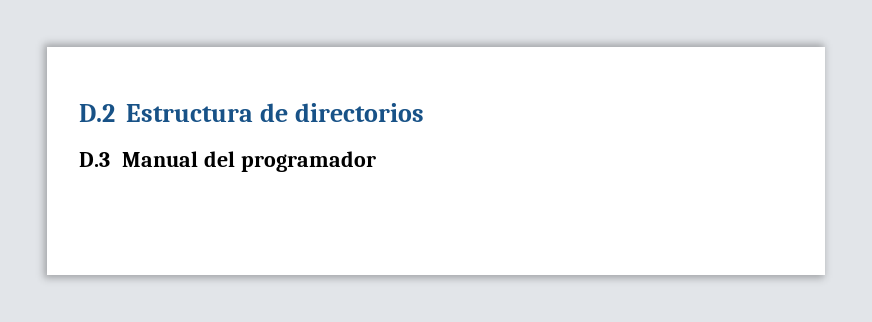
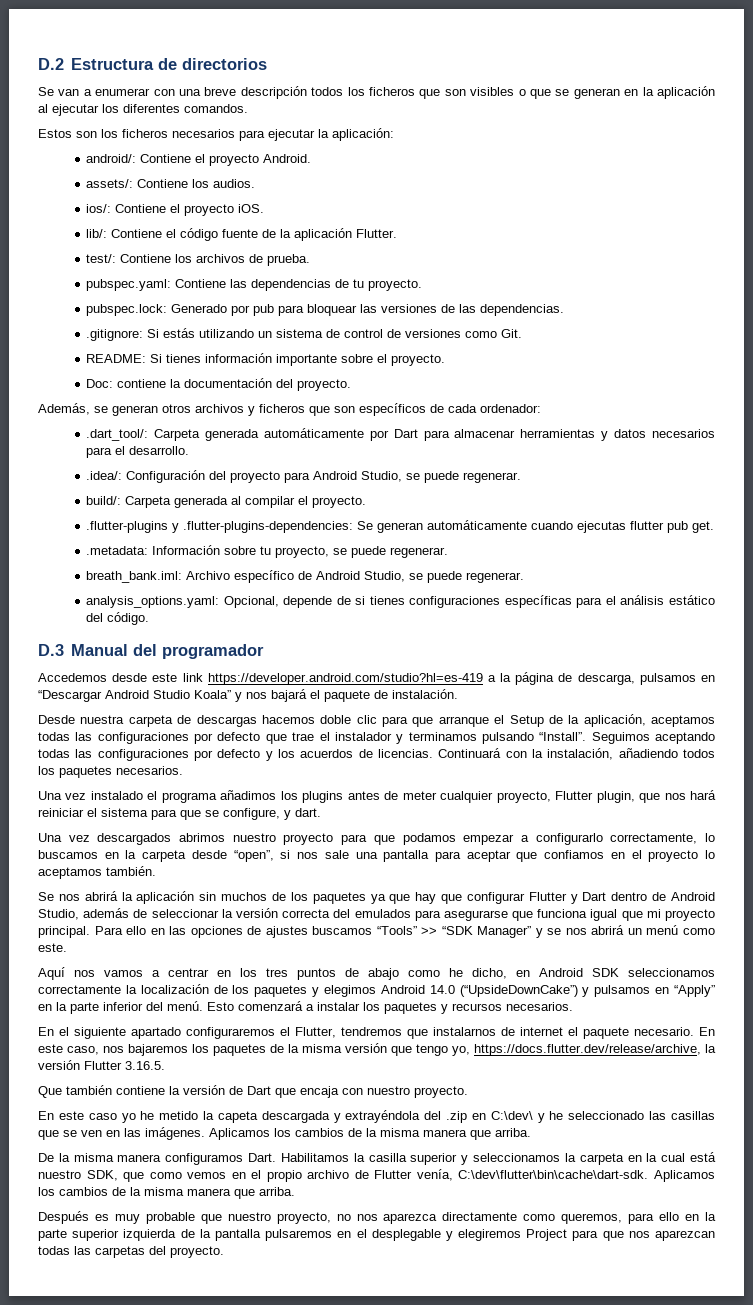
[79,151,376,172] D.3 Manual del programador -> [38,86,715,99] [38,104,248,116] [38,128,394,141] [86,154,312,166] [86,179,256,188] [86,204,265,216] [86,228,398,241] [86,254,311,266] [86,279,423,291] [86,304,565,316] [86,328,523,341] [86,353,446,366] [86,378,352,391] [38,403,541,416] [86,428,715,441] [86,446,190,458] [86,470,522,483] [86,496,367,508] [86,520,715,533] [86,545,449,558] [86,570,525,583] [86,595,716,608] [86,612,150,625] [38,644,264,659] [38,672,715,685] [38,689,458,702] [38,714,715,727] [38,732,715,744] [38,748,715,761] [38,766,183,778] [38,790,717,803] [38,808,321,820] [38,833,715,845] [38,850,715,862] [38,866,156,879] [38,891,716,904] [38,908,715,921] [38,925,715,938] [38,943,67,952] [38,967,715,980] [38,984,715,997] [38,1001,573,1014] [38,1027,715,1039] [38,1043,716,1056] [38,1060,165,1070] [38,1085,468,1098] [38,1110,716,1123] [38,1127,531,1140] [38,1152,717,1165] [38,1169,716,1182] [38,1187,295,1199] [38,1211,716,1224] [38,1229,715,1241] [38,1246,224,1258] Se van a enumerar con una breve descripción todos los ficheros que son visibles o que se generan en la aplicación al ejecutar los diferentes comandos. // Estos son los ficheros necesarios para ejecutar la aplicación: // android/: Contiene el proyecto Android. // assets/: Contiene los audios. // ios/: Contiene el proyecto iOS. // lib/: Contiene el código fuente de la aplicación Flutter. // test/: Contiene los archivos de prueba. // pubspec.yaml: Contiene las dependencias de tu proyecto. // pubspec.lock: Generado por pub para bloquear las versiones de las dependencias. // .gitignore: Si estás utilizando un sistema de control de versiones como Git. // README: Si tienes información importante sobre el proyecto. // Doc: contiene la documentación del proyecto. // Además, se generan otros archivos y ficheros que son específicos de cada ordenador: // .dart_tool/: Carpeta generada automáticamente por Dart para almacenar herramientas y datos necesarios para el desarrollo. // .idea/: Configuración del proyecto para Android Studio, se puede regenerar. // build/: Carpeta generada al compilar el proyecto. // .flutter-plugins y .flutter-plugins-dependencies: Se generan automáticamente cuando ejecutas flutter pub get. // .metadata: Información sobre tu proyecto, se puede regenerar. // breath_bank.iml: Archivo específico de Android Studio, se puede regenerar. // analysis_options.yaml: Opcional, depende de si tienes configuraciones específicas para el análisis estático del código. // D.3 Manual del programador // Accedemos desde este link https://developer.android.com/studio?hl=es-419 a la página de descarga, pulsamos en “Descargar Android Studio Koala” y nos bajará el paquete de instalación. // Desde nuestra carpeta de descargas hacemos doble clic para que arranque el Setup de la aplicación, aceptamos todas las configuraciones por defecto que trae el instalador y terminamos pulsando “Install”. Seguimos aceptando todas las configuraciones por defecto y los acuerdos de licencias. Continuará con la instalación, añadiendo todos los paquetes necesarios. // Una vez instalado el programa añadimos los plugins antes de meter cualquier proyecto, Flutter plugin, que nos hará reiniciar el sistema para que se configure, y dart. // Una vez descargados abrimos nuestro proyecto para que podamos empezar a configurarlo correctamente, lo buscamos en la carpeta desde “open”, si nos sale una pantalla para aceptar que confiamos en el proyecto lo aceptamos también. // Se nos abrirá la aplicación sin muchos de los paquetes ya que hay que configurar Flutter y Dart dentro de Android Studio, además de seleccionar la versión correcta del emulados para asegurarse que funciona igual que mi proyecto principal. Para ello en las opciones de ajustes buscamos “Tools” >> “SDK Manager” y se nos abrirá un menú como este. // Aquí nos vamos a centrar en los tres puntos de abajo como he dicho, en Android SDK seleccionamos correctamente la localización de los paquetes y elegimos Android 14.0 (“UpsideDownCake”) y pulsamos en “Apply” en la parte inferior del menú. Esto comenzará a instalar los paquetes y recursos necesarios. // En el siguiente apartado configuraremos el Flutter, tendremos que instalarnos de internet el paquete necesario. En este caso, nos bajaremos los paquetes de la misma versión que tengo yo, https://docs.flutter.dev/release/archive, la versión Flutter 3.16.5. // Que también contiene la versión de Dart que encaja con nuestro proyecto. // En este caso yo he metido la capeta descargada y extrayéndola del .zip en C:\dev\ y he seleccionado las casillas que se ven en las imágenes. Aplicamos los cambios de la misma manera que arriba. // De la misma manera configuramos Dart. Habilitamos la casilla superior y seleccionamos la carpeta en la cual está nuestro SDK, que como vemos en el propio archivo de Flutter venía, C:\dev\flutter\bin\cache\dart-sdk. Aplicamos los cambios de la misma manera que arriba. // Después es muy probable que nuestro proyecto, no nos aparezca directamente como queremos, para ello en la parte superior izquierda de la pantalla pulsaremos en el desplegable y elegiremos Project para que nos aparezcan todas las carpetas del proyecto.

